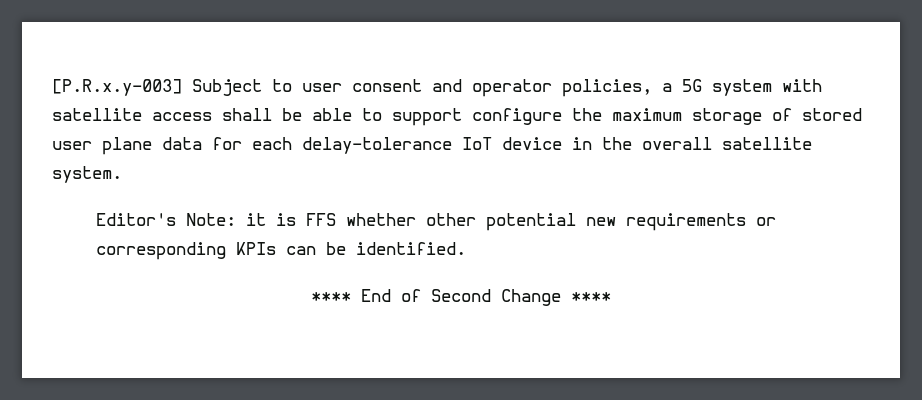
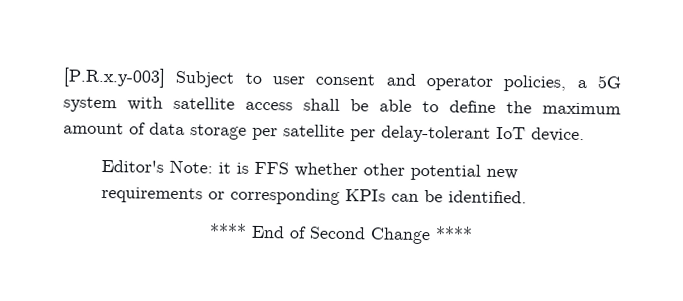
[392,108,862,126] [52,137,812,155] [52,166,122,183] support configure the maximum storage of stored user plane data for each delay-tolerance IoT device in the overall satellite system. -> [449,100,621,115] [63,122,585,143] define the maximum amount of data storage per satellite per delay-tolerant IoT device.

